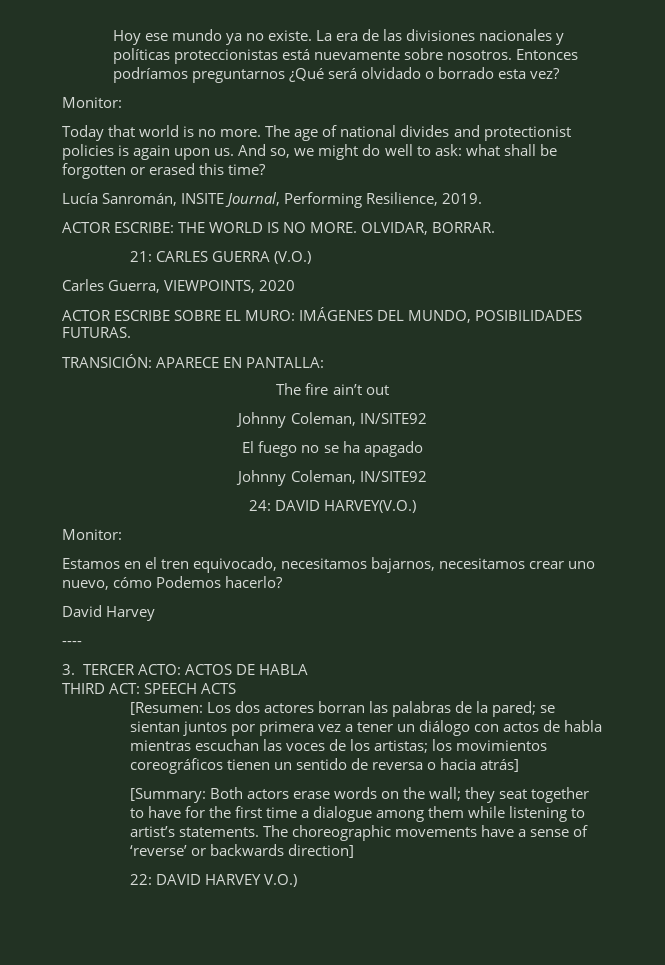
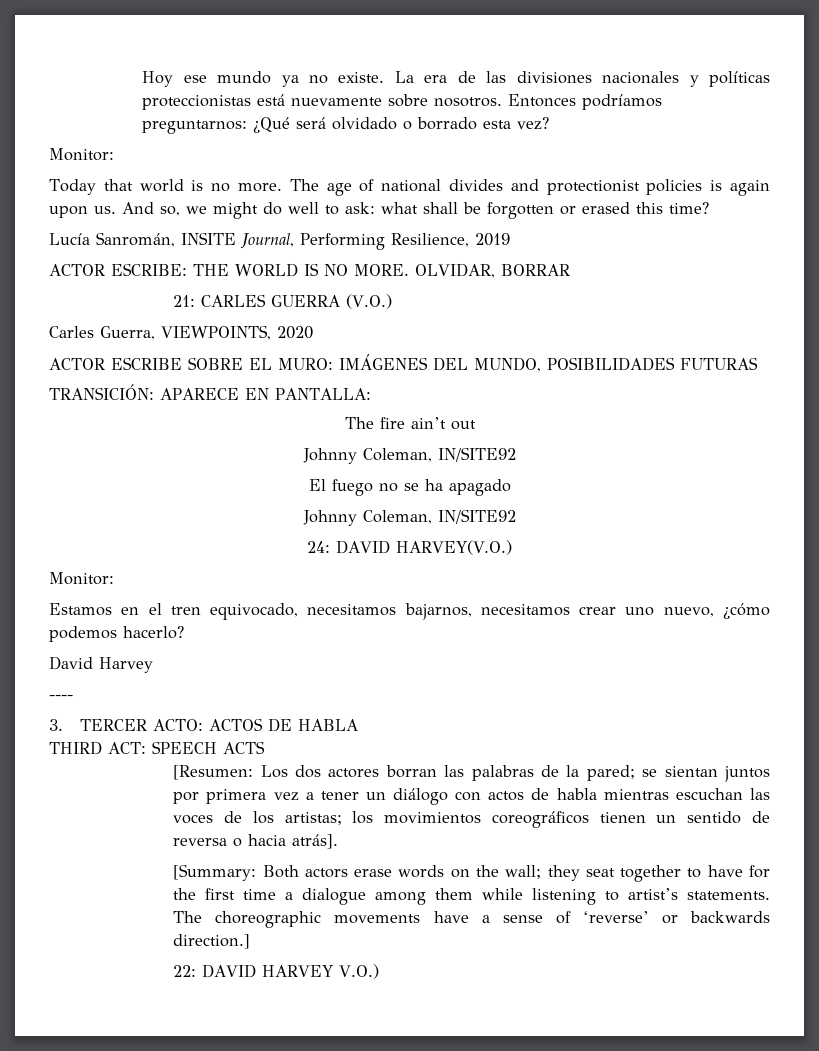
[191,69,285,83] preguntarnos -> [142,120,248,134] preguntarnos:
[442,193,483,204] 2019. -> [475,233,510,246] 2019
[432,222,496,233] BORRAR. -> [500,264,570,276] BORRAR
[62,327,131,338] FUTURAS. -> [680,357,758,370] FUTURAS
[113,576,222,588] cómo Podemos -> [722,603,770,619] [49,626,117,642] ¿cómo podemos
[480,759,520,772] atrás] -> [292,834,339,849] atrás].
[287,844,354,858] direction] -> [173,934,251,949] direction.]

